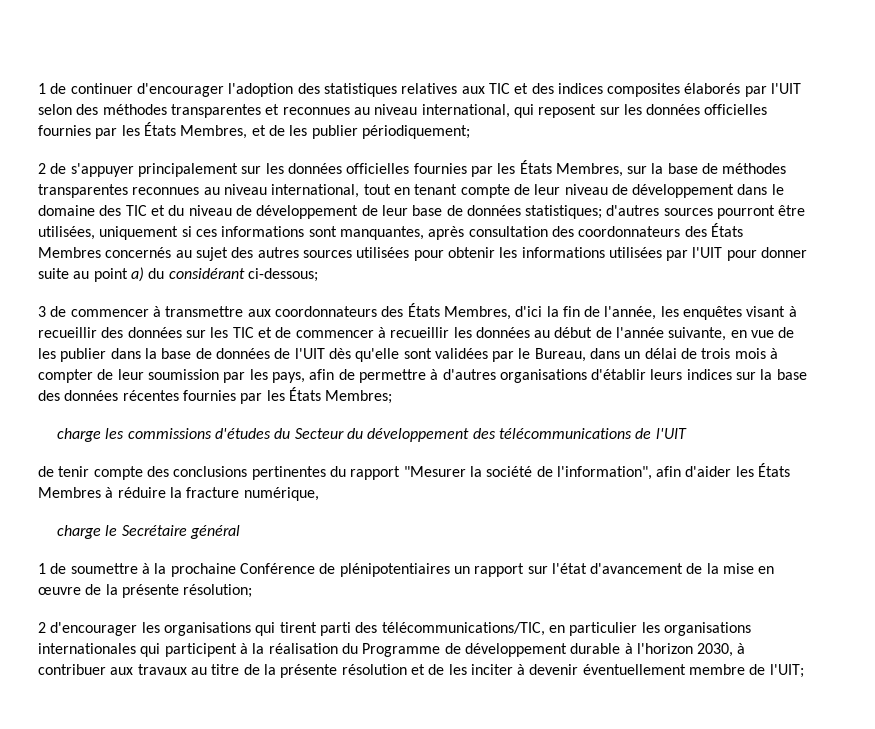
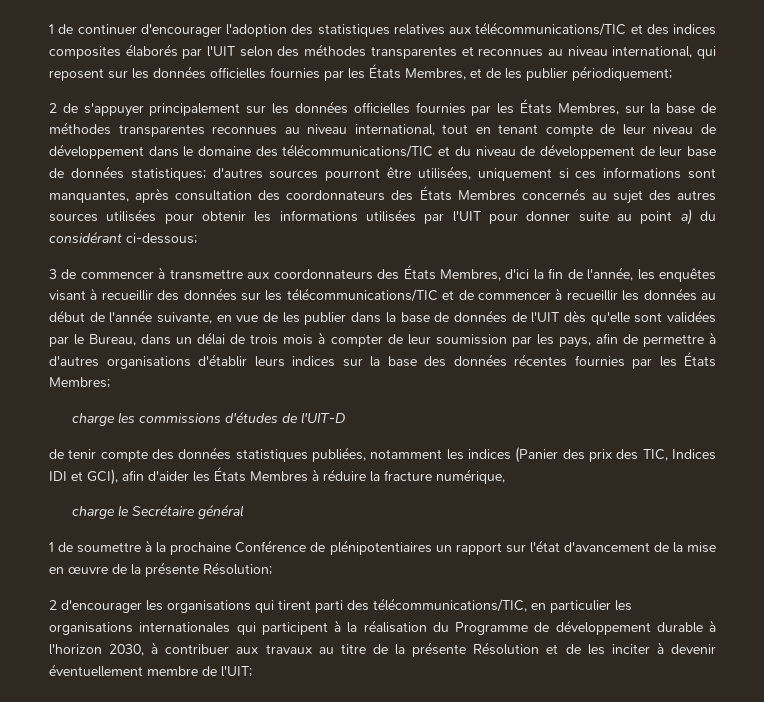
[488,83,510,94] TIC -> [475,22,627,36] télécommunications/TIC
[125,205,147,216] TIC -> [282,144,434,158] télécommunications/TIC
[232,327,254,338] TIC -> [286,288,438,302] télécommunications/TIC
[274,428,687,442] [38,466,652,480] du Secteur du développement des télécommunications de l'UIT // de tenir compte des conclusions pertinentes du rapport "Mesurer la société de l'information", -> [281,412,345,424] [49,447,716,463] [49,469,118,485] de l'UIT-D // de tenir compte des données statistiques publiées, notamment les indices (Panier des prix des TIC, Indices IDI et GCI),
[183,584,253,598] résolution; -> [203,562,272,575] Résolution;
[341,664,407,675] résolution -> [473,642,540,655] Résolution

